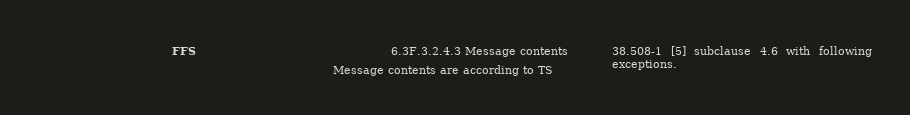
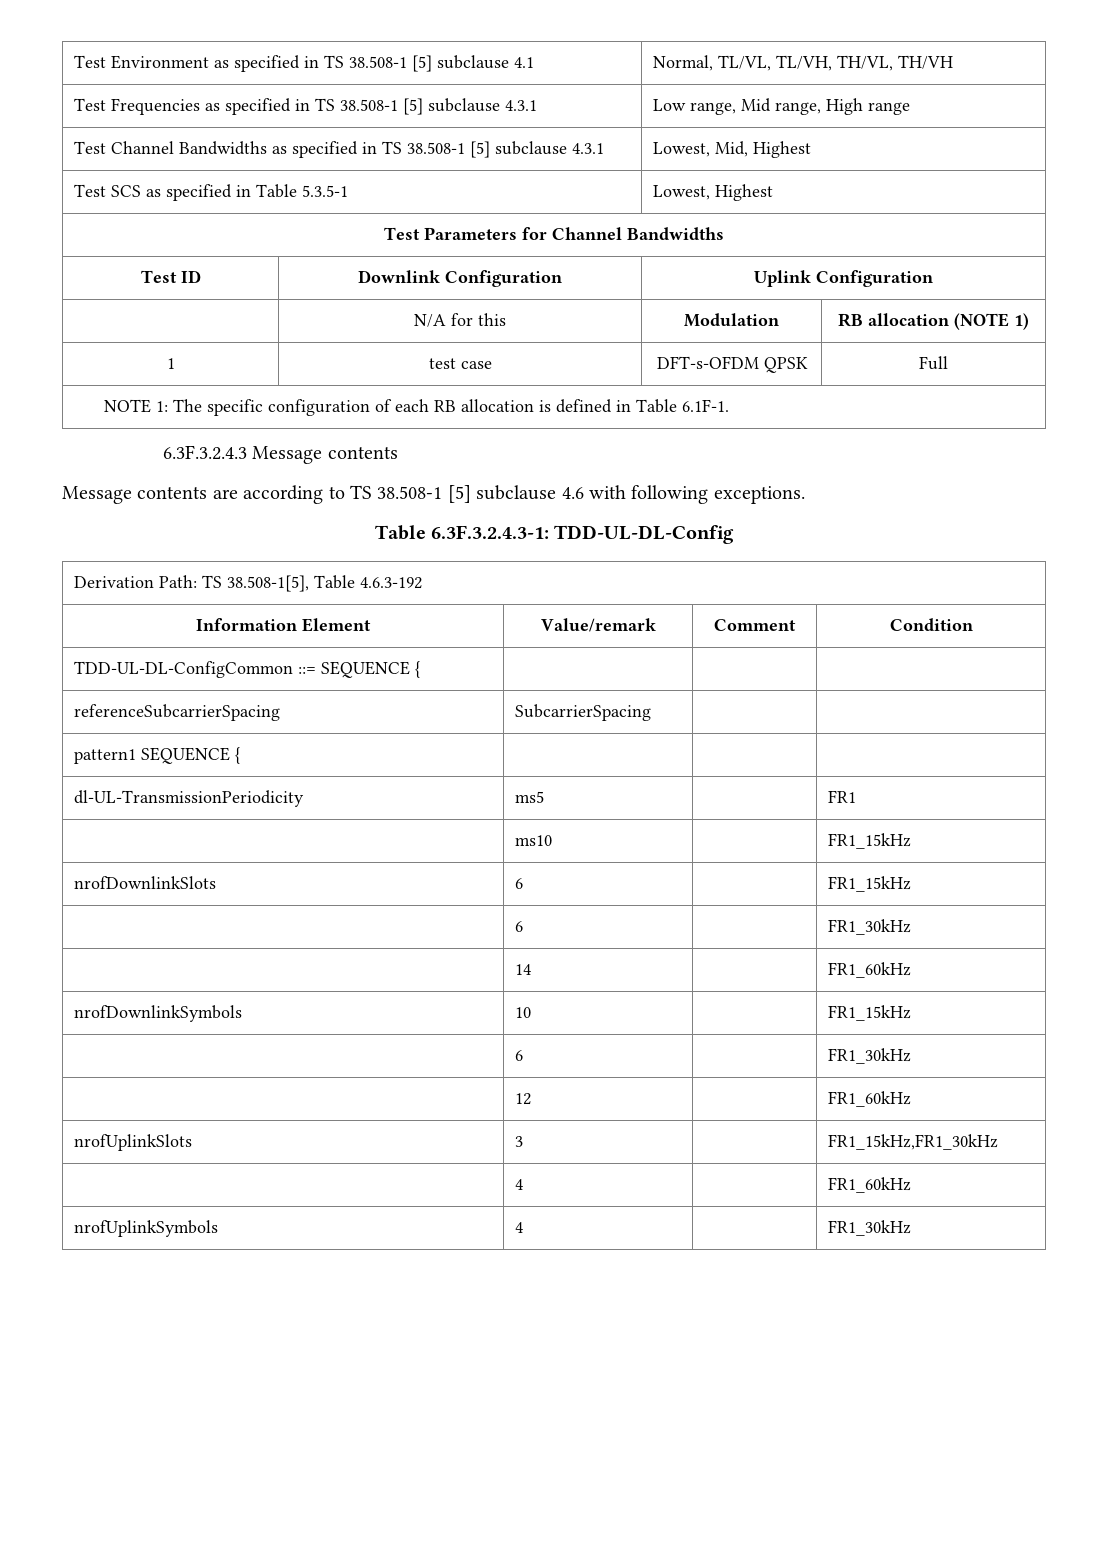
[172,47,196,55] FFS -> [73,55,534,72] [652,55,953,71] [73,98,537,115] [652,98,910,115] [73,141,604,158] [652,141,811,158] [73,184,348,201] [652,184,773,201] [384,227,724,240] [140,270,201,283] [358,270,562,287] [754,270,933,287] [414,313,507,327] [684,313,779,327] [838,313,1029,330] [166,358,175,369] [428,358,492,369] [656,356,808,373] [919,356,948,370] [103,399,729,416] Test Environment as specified in TS 38.508-1 [5] subclause 4.1 | Normal, TL/VL, TL/VH, TH/VL, TH/VH // Test Frequencies as specified in TS 38.508-1 [5] subclause 4.3.1 | Low range, Mid range, High range // Test Channel Bandwidths as specified in TS 38.508-1 [5] subclause 4.3.1 | Lowest, Mid, Highest // Test SCS as specified in Table 5.3.5-1 | Lowest, Highest // Test Parameters for Channel Bandwidths // Test ID | Downlink Configuration | Uplink Configuration // | N/A for this | Modulation | RB allocation (NOTE 1) // 1 | test case | DFT-s-OFDM QPSK | Full // NOTE 1: The specific configuration of each RB allocation is defined in Table 6.1F-1.
(677, 65) none -> [374,525,735,544] [73,575,422,592] [196,618,371,632] [540,618,656,632] [714,619,796,631] [889,618,973,631] [73,661,420,678] [73,704,280,721] [514,704,651,721] [73,747,240,764] [73,790,304,807] [514,791,544,803] [827,790,856,803] [514,835,552,846] [827,833,911,849] [73,876,216,889] [514,878,523,889] [827,876,911,892] [514,921,523,932] [827,919,911,935] [514,964,531,975] [827,962,911,978] [73,1005,242,1022] [514,1007,531,1018] [827,1005,911,1021] [514,1050,523,1061] [827,1048,911,1064] [514,1093,531,1105] [827,1091,911,1107] [73,1134,192,1151] [514,1136,523,1147] [827,1134,998,1150] [514,1179,523,1190] [827,1177,911,1193] [73,1220,218,1237] [514,1222,523,1233] [827,1220,911,1236] // Table 6.3F.3.2.4.3-1: TDD-UL-DL-Config // Derivation Path: TS 38.508-1[5], Table 4.6.3-192 // Information Element | Value/remark | Comment | Condition // TDD-UL-DL-ConfigCommon ::= SEQUENCE { | | | // referenceSubcarrierSpacing | SubcarrierSpacing | | // pattern1 SEQUENCE { | | | // dl-UL-TransmissionPeriodicity | ms5 | | FR1 // | ms10 | | FR1_15kHz // nrofDownlinkSlots | 6 | | FR1_15kHz // | 6 | | FR1_30kHz // | 14 | | FR1_60kHz // nrofDownlinkSymbols | 10 | | FR1_15kHz // | 6 | | FR1_30kHz // | 12 | | FR1_60kHz // nrofUplinkSlots | 3 | | FR1_15kHz,FR1_30kHz // | 4 | | FR1_60kHz // nrofUplinkSymbols | 4 | | FR1_30kHz

